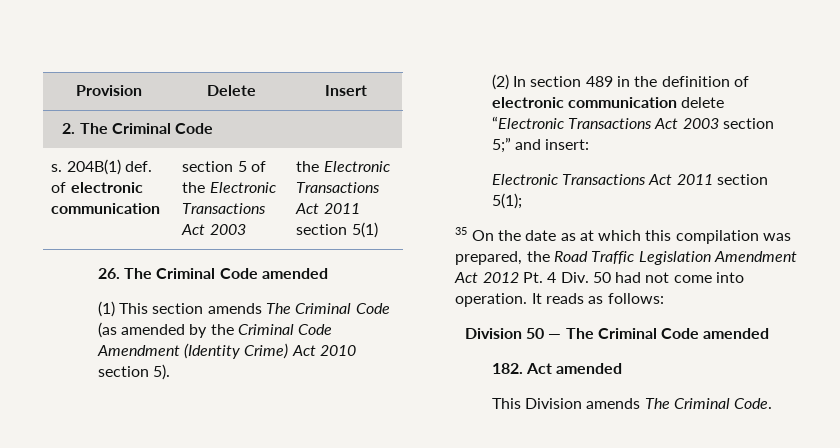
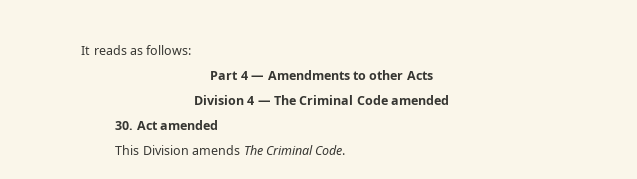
[76,85,142,96] [207,85,256,96] [324,85,367,96] [62,123,214,134] [51,159,153,175] [51,182,143,193] [51,203,161,214] [182,161,267,172] [182,182,276,193] [182,203,267,214] [181,224,246,235] [296,161,390,172] [296,182,381,193] [295,203,360,214] [296,222,378,238] [97,268,328,279] [97,301,390,317] [97,322,333,338] [96,343,356,359] [97,364,170,380] [491,74,749,90] [491,97,725,108] [491,116,774,129] [491,137,590,153] [491,174,768,185] [491,193,522,209] [455,227,792,244] [455,251,797,265] [454,272,745,283] [455,293,664,307] [464,328,544,339] Provision | Delete | Insert // 2. The Criminal Code // s. 204B(1) def. of electronic communication | section 5 of the Electronic Transactions Act 2003 | the Electronic Transactions Act 2011 section 5(1) // 26. The Criminal Code amended // (1) This section amends The Criminal Code (as amended by the Criminal Code Amendment (Identity Crime) Act 2010 section 5). // (2) In section 489 in the definition of electronic communication delete “Electronic Transactions Act 2003 section 5;” and insert: // Electronic Transactions Act 2011 section 5(1); // 35 On the date as at which this compilation was prepared, the Road Traffic Legislation Amendment Act 2012 Pt. 4 Div. 50 had not come into operation. It reads as follows: // Division 50 -> [81,45,192,55] [210,70,433,80] [193,95,255,105] It reads as follows: // Part 4 — Amendments to other Acts // Division 4
[491,363,523,374] 182. -> [115,121,134,130] 30.

